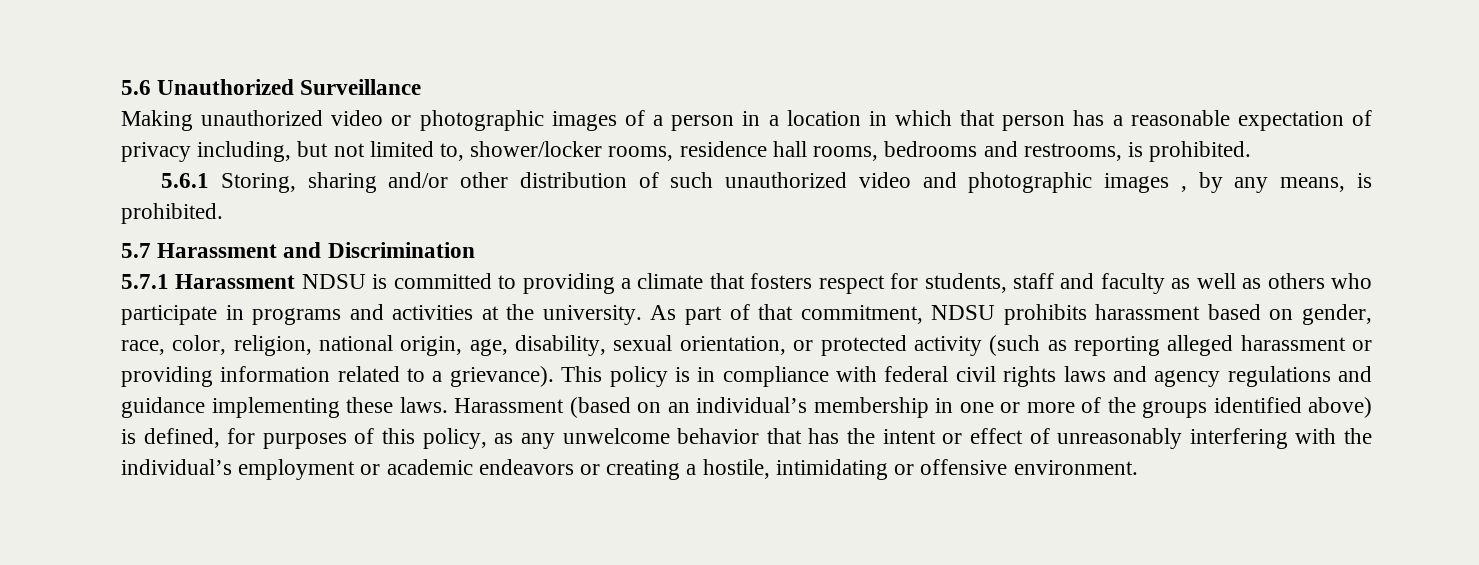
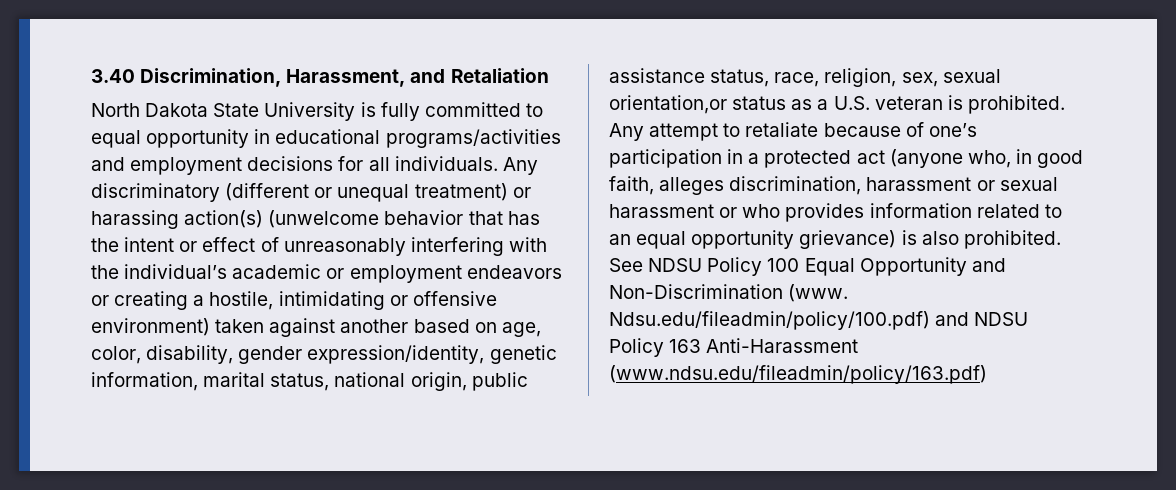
[121,79,422,95] [121,110,1372,131] [121,141,1252,162] [160,172,1373,193] [121,203,223,224] [121,242,475,258] [121,273,1372,294] [121,304,1373,325] [121,335,1372,356] [121,366,1372,387] [121,397,1372,418] [121,428,670,449] 5.6 Unauthorized Surveillance // Making unauthorized video or photographic images of a person in a location in which that person has a reasonable expectation of privacy including, but not limited to, shower/locker rooms, residence hall rooms, bedrooms and restrooms, is prohibited. // 5.6.1 Storing, sharing and/or other distribution of such unauthorized video and photographic images , by any means, is prohibited. // 5.7 Harassment and Discrimination // 5.7.1 Harassment NDSU is committed to providing a climate that fosters respect for students, staff and faculty as well as others who participate in programs and activities at the university. As part of that commitment, NDSU prohibits harassment based on gender, race, color, religion, national origin, age, disability, sexual orientation, or protected activity (such as reporting alleged harassment or providing information related to a grievance). This policy is in compliance with federal civil rights laws and agency regulations and guidance implementing these laws. Harassment (based on an individual’s membership in one or more of the groups identified above) is defined, for purposes of this policy, as any unwelcome -> [91,68,549,87] [91,102,543,121] [91,129,561,148] [91,156,538,175] [91,183,531,202] [91,210,380,229] 3.40 Discrimination, Harassment, and Retaliation // North Dakota State University is fully committed to equal opportunity in educational programs/activities and employment decisions for all individuals. Any discriminatory (different or unequal treatment) or harassing action(s) (unwelcome
[238,459,473,480] employment or academic -> [232,264,462,283] academic or employment
[1013,460,1138,475] environment. -> [91,318,541,337] [91,345,557,364] [91,372,528,391] [609,68,1001,87] [609,95,1065,114] [609,122,977,141] [609,149,1084,168] [609,176,1058,195] [609,203,1062,222] [609,230,1061,249] [609,257,1006,276] [609,284,849,302] [609,311,1029,330] [609,338,859,357] [609,365,987,384] environment) taken against another based on age, color, disability, gender expression/identity, genetic information, marital status, national origin, public assistance status, race, religion, sex, sexual orientation,or status as a U.S. veteran is prohibited. Any attempt to retaliate because of one’s participation in a protected act (anyone who, in good faith, alleges discrimination, harassment or sexual harassment or who provides information related to an equal opportunity grievance) is also prohibited. See NDSU Policy 100 Equal Opportunity and Non-Discrimination (www. Ndsu.edu/fileadmin/policy/100.pdf) and NDSU Policy 163 Anti-Harassment (www.ndsu.edu/fileadmin/policy/163.pdf)

